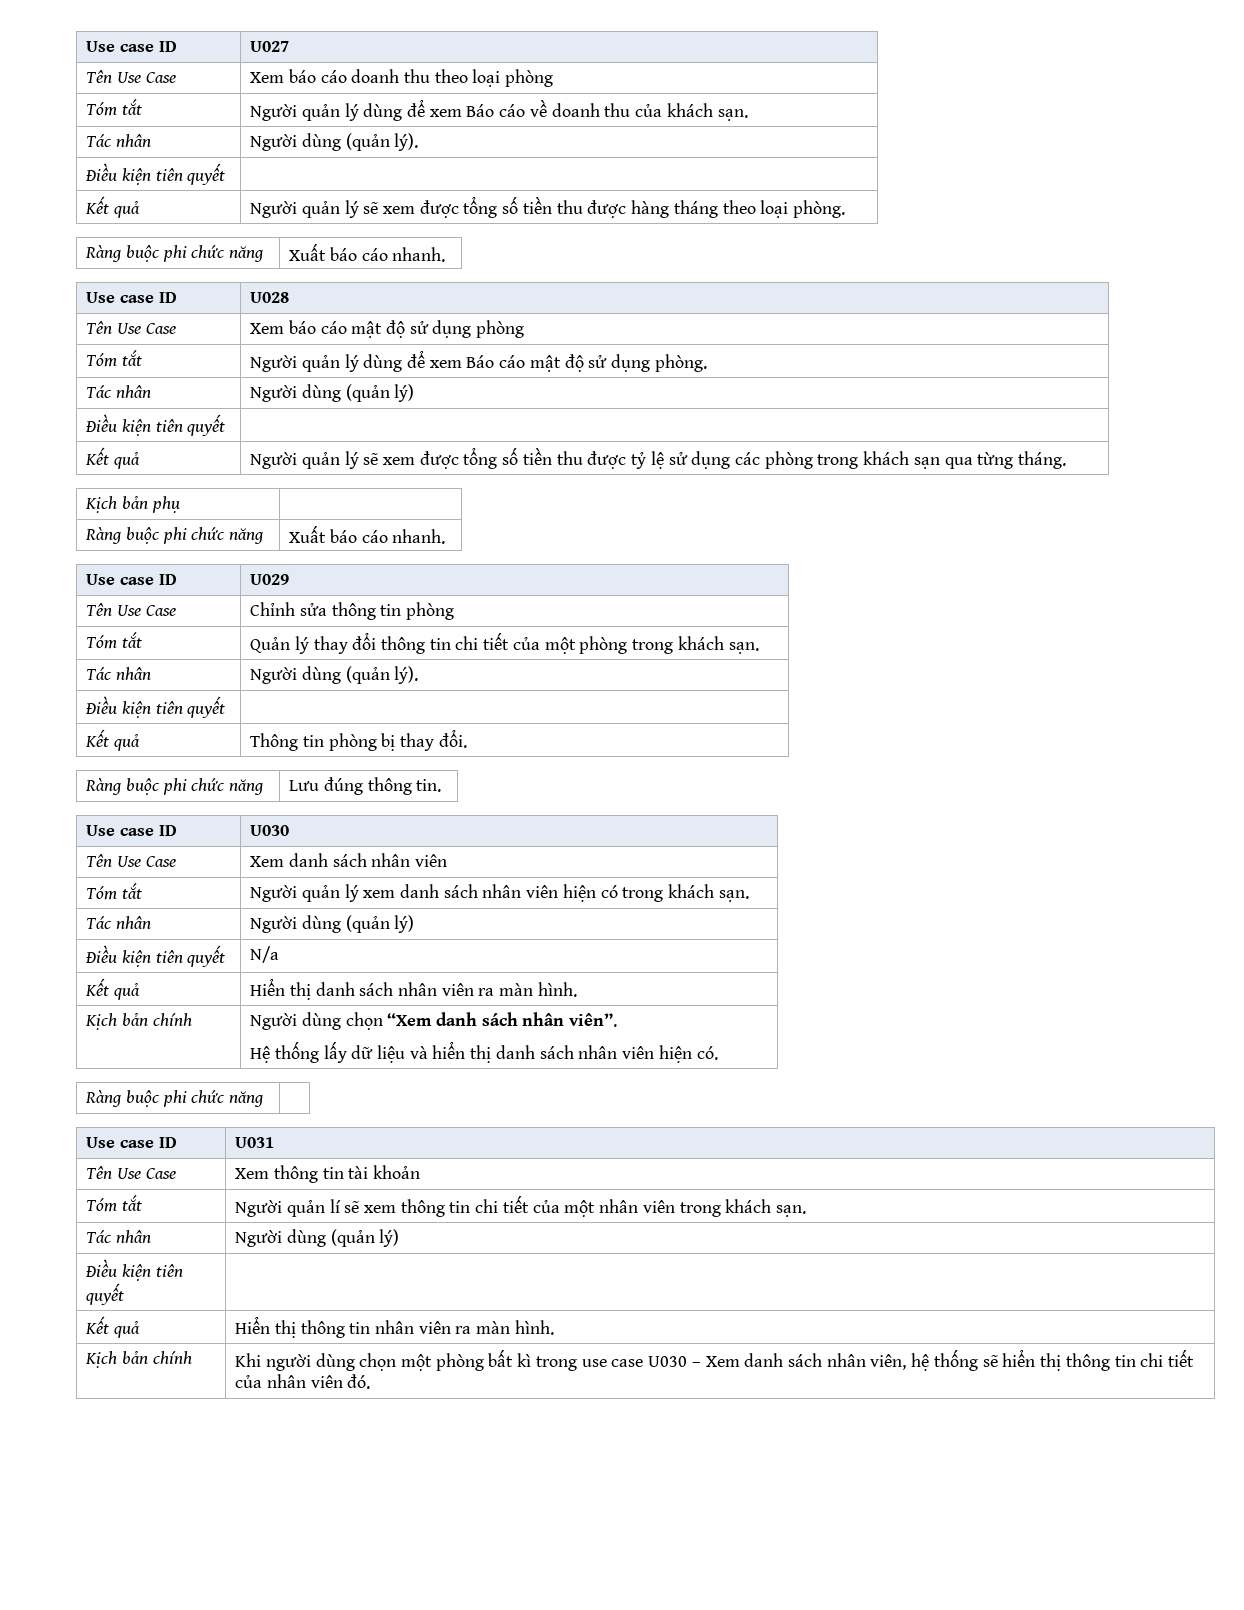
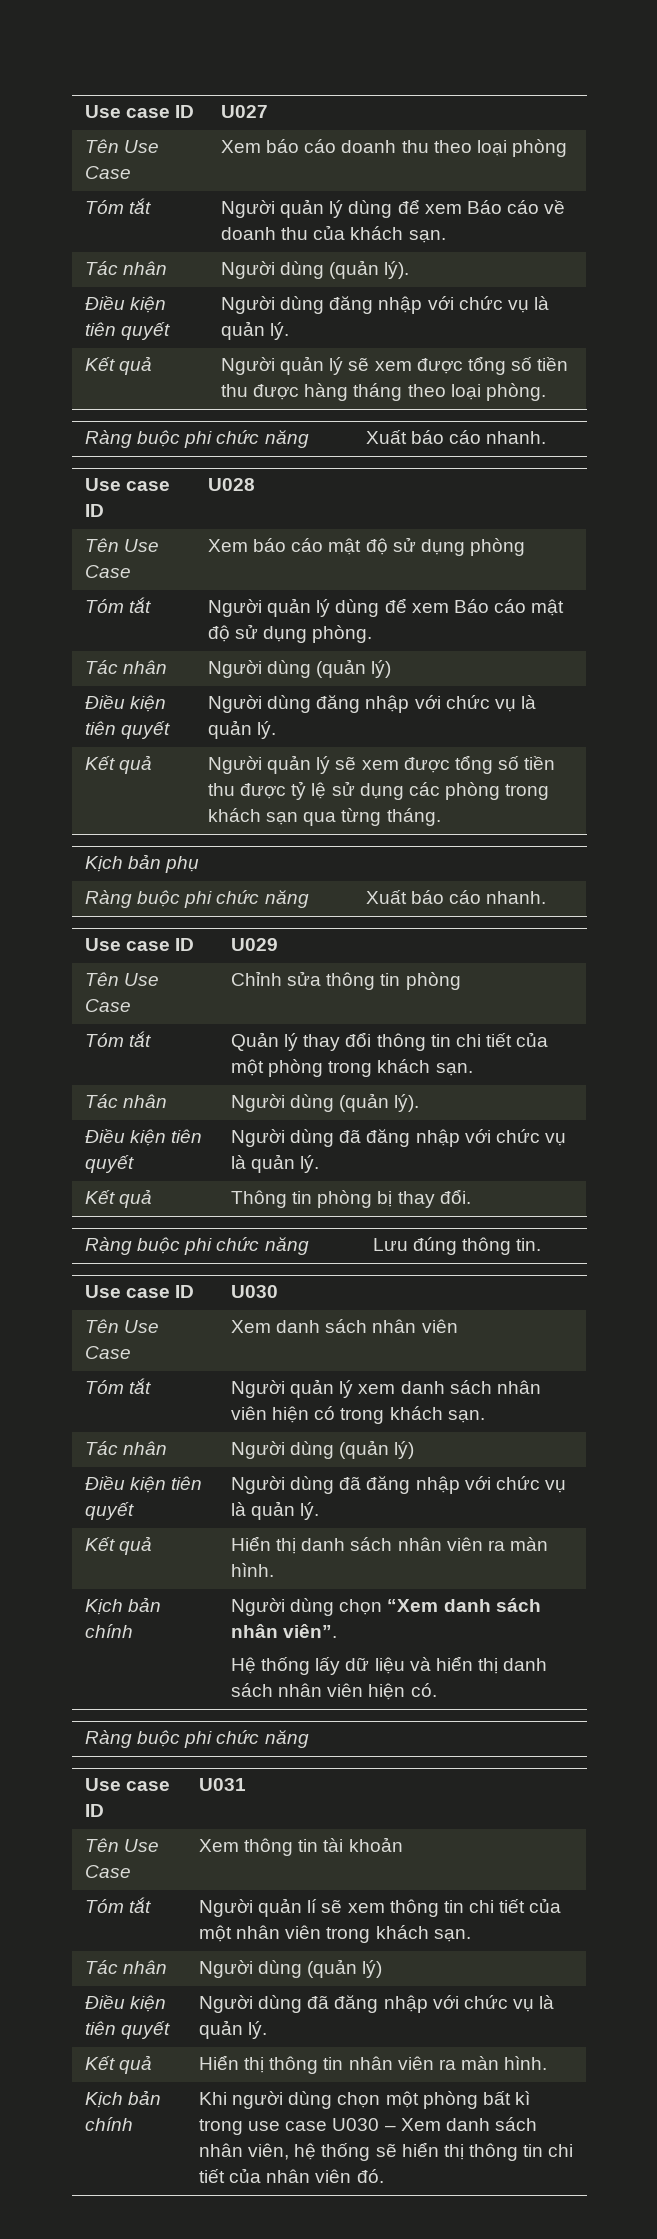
(226, 174) none -> [221,296,550,314] [221,321,290,340] Người dùng đăng nhập với chức vụ là quản lý.
(226, 425) none -> [208,695,537,713] [208,720,277,739] Người dùng đăng nhập với chức vụ là quản lý.
(226, 707) none -> [231,1129,567,1147] [231,1154,320,1173] Người dùng đã đăng nhập với chức vụ là quản lý.
[250,946,280,963] N/a -> [231,1476,567,1494] [231,1501,320,1520] Người dùng đã đăng nhập với chức vụ là quản lý.
(125, 1294) none -> [199,1995,555,2013] [199,2020,268,2039] Người dùng đã đăng nhập với chức vụ là quản lý.

